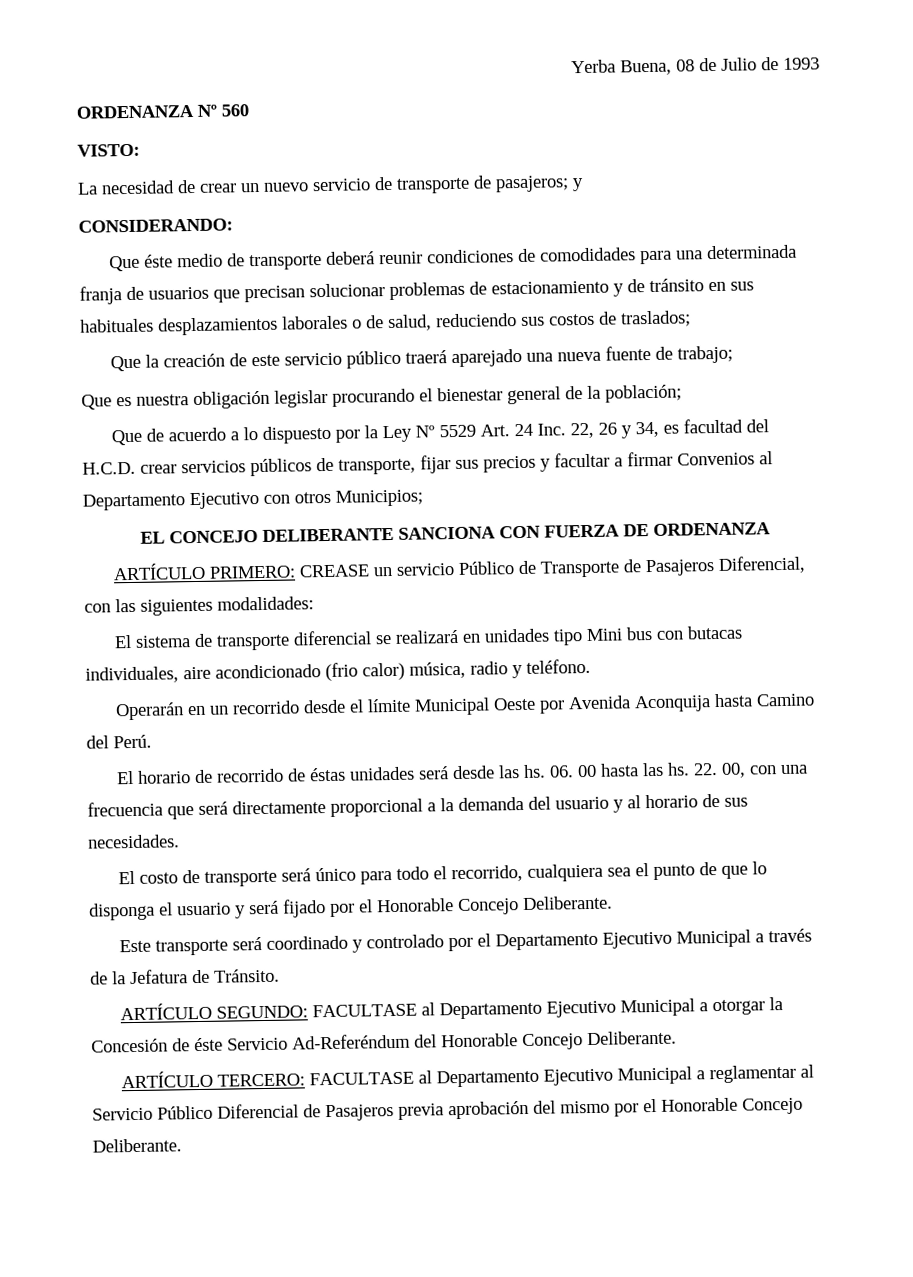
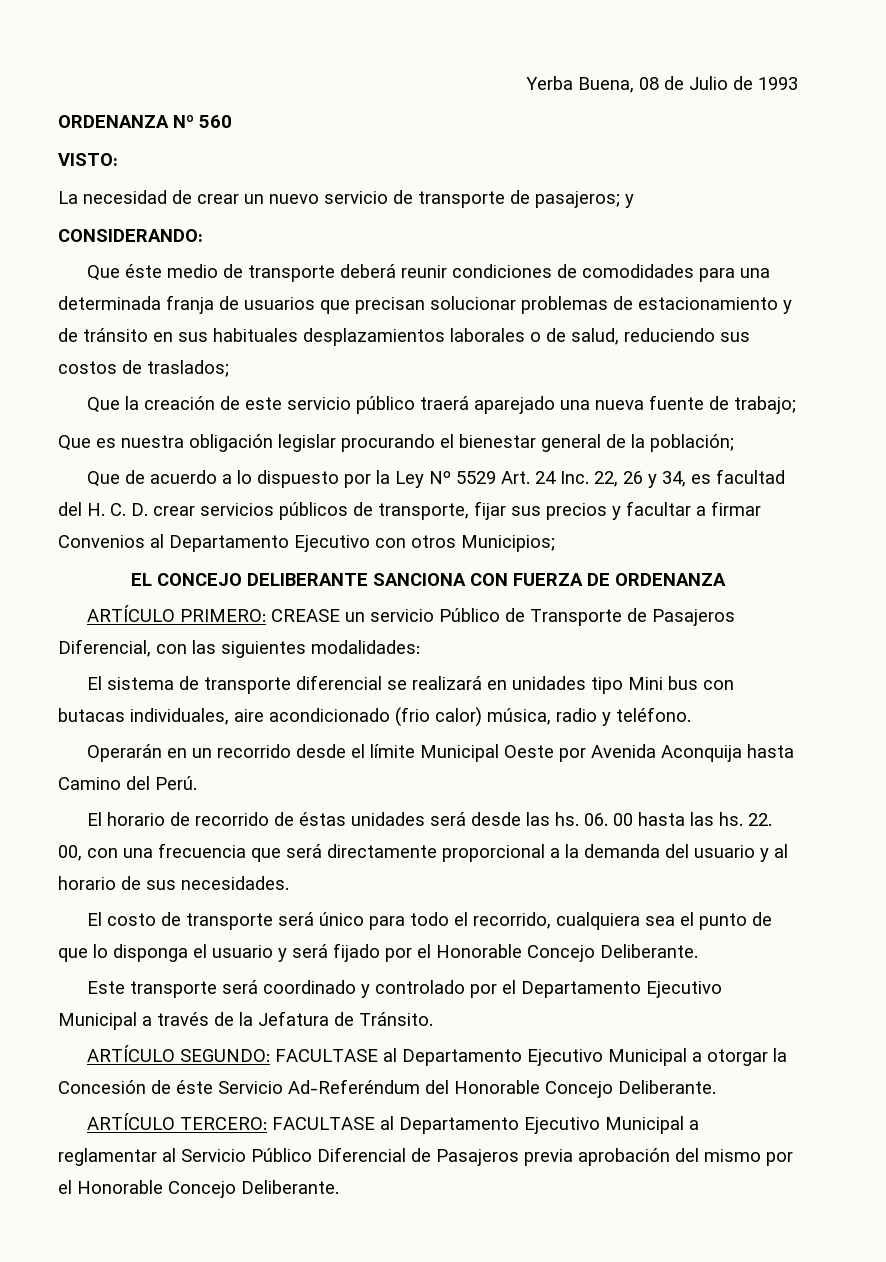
[82,461,136,475] H.C.D. -> [87,503,148,516] H. C. D.

